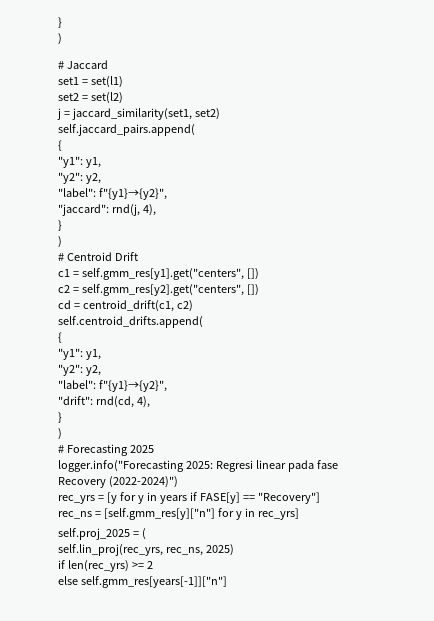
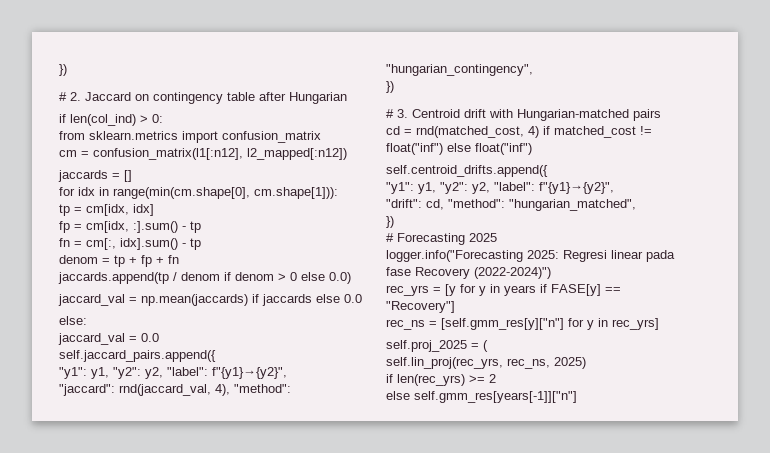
[58,17,62,28] [58,33,62,45] [58,61,64,69] } // ) // # -> [59,64,67,76] [59,92,81,101] }) // # 2.
[58,76,123,88] [58,92,123,104] [57,108,220,120] [58,124,195,136] [58,140,62,151] [58,156,101,168] [58,172,101,184] // set1 = set(l1) // set2 = set(l2) // j = jaccard_similarity(set1, set2) // self.jaccard_pairs.append( // { // "y1": y1, // "y2": y2, // -> [135,92,347,104] [59,114,163,126] [59,131,321,143] [59,148,347,160] [58,170,132,182] [59,187,338,199] [59,204,154,216] [59,221,201,233] [59,238,201,250] [59,255,179,267] [58,272,351,284] [58,294,362,306] [59,316,87,325] [58,333,159,345] [59,350,216,362] [59,367,163,379] on contingency table after Hungarian // if len(col_ind) > 0: // from sklearn.metrics import confusion_matrix // cm = confusion_matrix(l1[:n12], l2_mapped[:n12]) // jaccards = [] // for idx in range(min(cm.shape[0], cm.shape[1])): // tp = cm[idx, idx] // fp = cm[idx, :].sum() - tp // fn = cm[:, idx].sum() - tp // denom = tp + fp + fn // jaccards.append(tp / denom if denom > 0 else 0.0) // jaccard_val = np.mean(jaccards) if jaccards else 0.0 // else: // jaccard_val = 0.0 // self.jaccard_pairs.append({ // "y1": y1, "y2": y2,
[111,204,156,216] [58,220,62,231] [58,236,62,248] [58,252,138,261] [58,268,259,280] [58,284,259,296] [58,300,193,312] [58,316,203,328] [58,332,62,343] [58,348,101,360] [58,364,101,376] rnd(j, 4), // } // ) // # Centroid Drift // c1 = self.gmm_res[y1].get("centers", []) // c2 = self.gmm_res[y2].get("centers", []) // cd = centroid_drift(c1, c2) // self.centroid_drifts.append( // { // "y1": y1, // "y2": y2, // -> [119,384,291,396] [386,64,533,76] [386,81,394,93] [386,109,661,121] [386,126,652,138] [386,143,532,155] [386,165,548,177] [386,182,490,194] rnd(jaccard_val, 4), "method": "hungarian_contingency", // }) // # 3. Centroid drift with Hungarian-matched pairs // cd = rnd(matched_cost, 4) if matched_cost != float("inf") else float("inf") // self.centroid_drifts.append({ // "y1": y1, "y2": y2,
[95,396,150,408] [58,412,62,423] [58,428,62,440] rnd(cd, 4), // } // ) -> [426,199,636,211] [386,216,394,228] cd, "method": "hungarian_matched", // })

